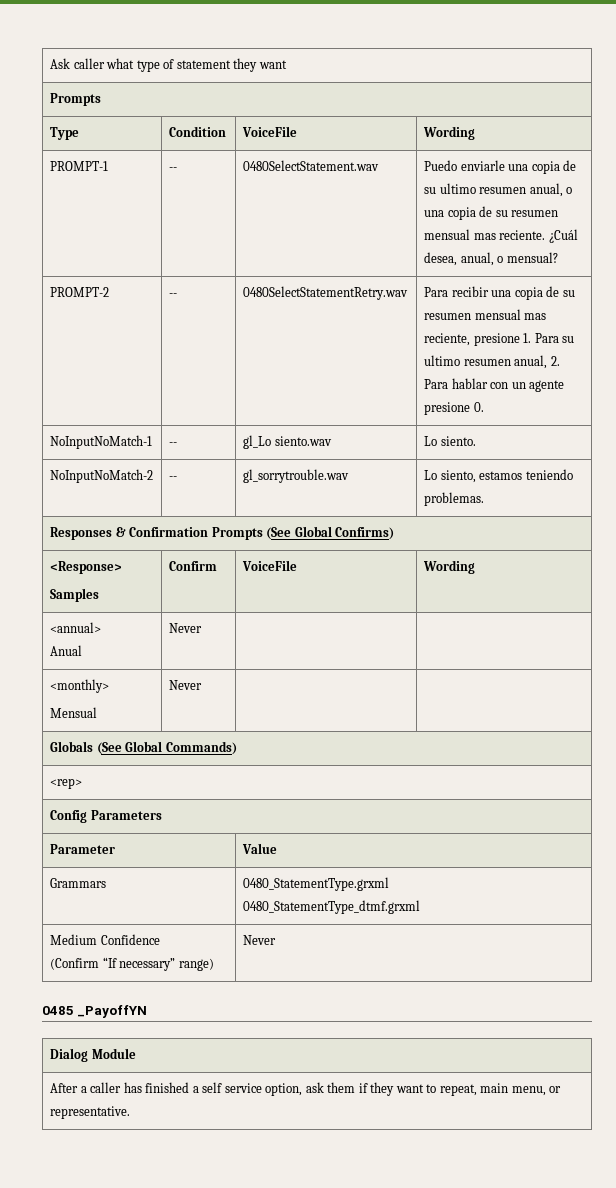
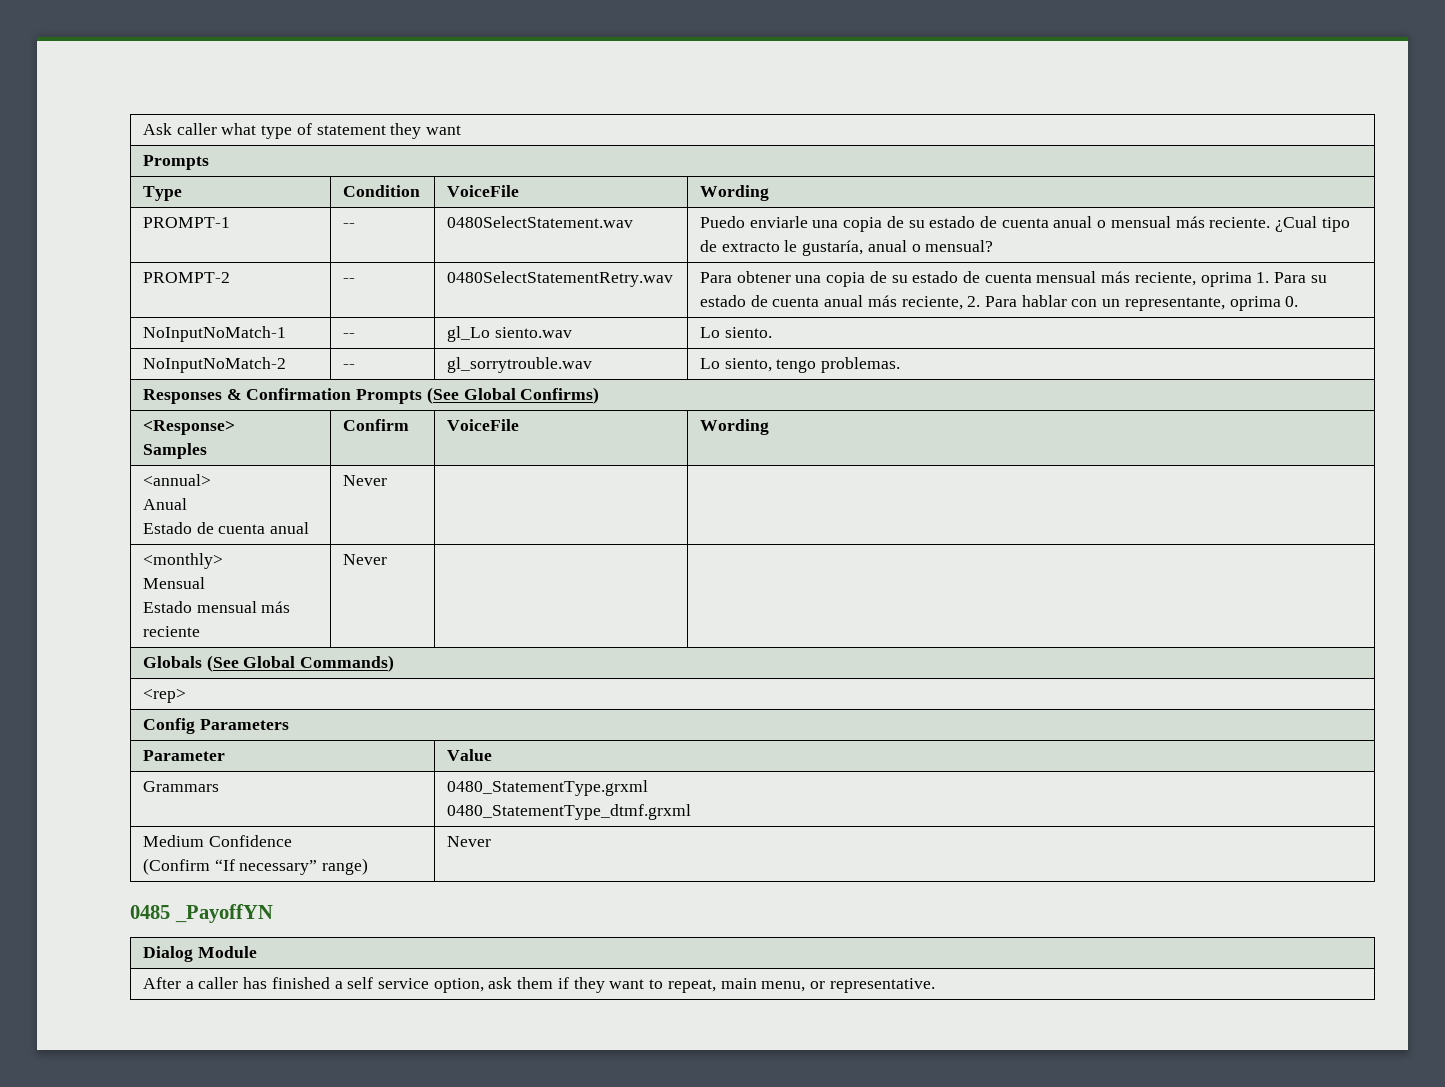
[439,183,573,197] [423,206,559,220] [423,229,578,243] [423,252,494,266] ultimo resumen anual, o una copia de su resumen mensual mas reciente. ¿Cuál desea, anual, -> [929,216,1350,232] [699,240,907,256] estado de cuenta anual o mensual más reciente. ¿Cual tipo de extracto le gustaría, anual
[451,286,575,300] [423,309,547,320] [423,333,575,346] [423,355,548,369] recibir una copia de su resumen mensual mas reciente, presione 1. Para su ultimo resumen anual, -> [736,271,1327,287] [699,295,963,310] obtener una copia de su estado de cuenta mensual más reciente, oprima 1. Para su estado de cuenta anual más reciente,
[529,380,565,392] [423,402,470,415] agente presione -> [1124,296,1281,311] representante, oprima
[479,469,573,480] estamos teniendo -> [776,359,817,373] tengo
(82, 650) none -> [142,522,310,534] // Estado de cuenta anual
(97, 712) none -> [142,601,291,613] [142,626,200,637] // Estado mensual más reciente

